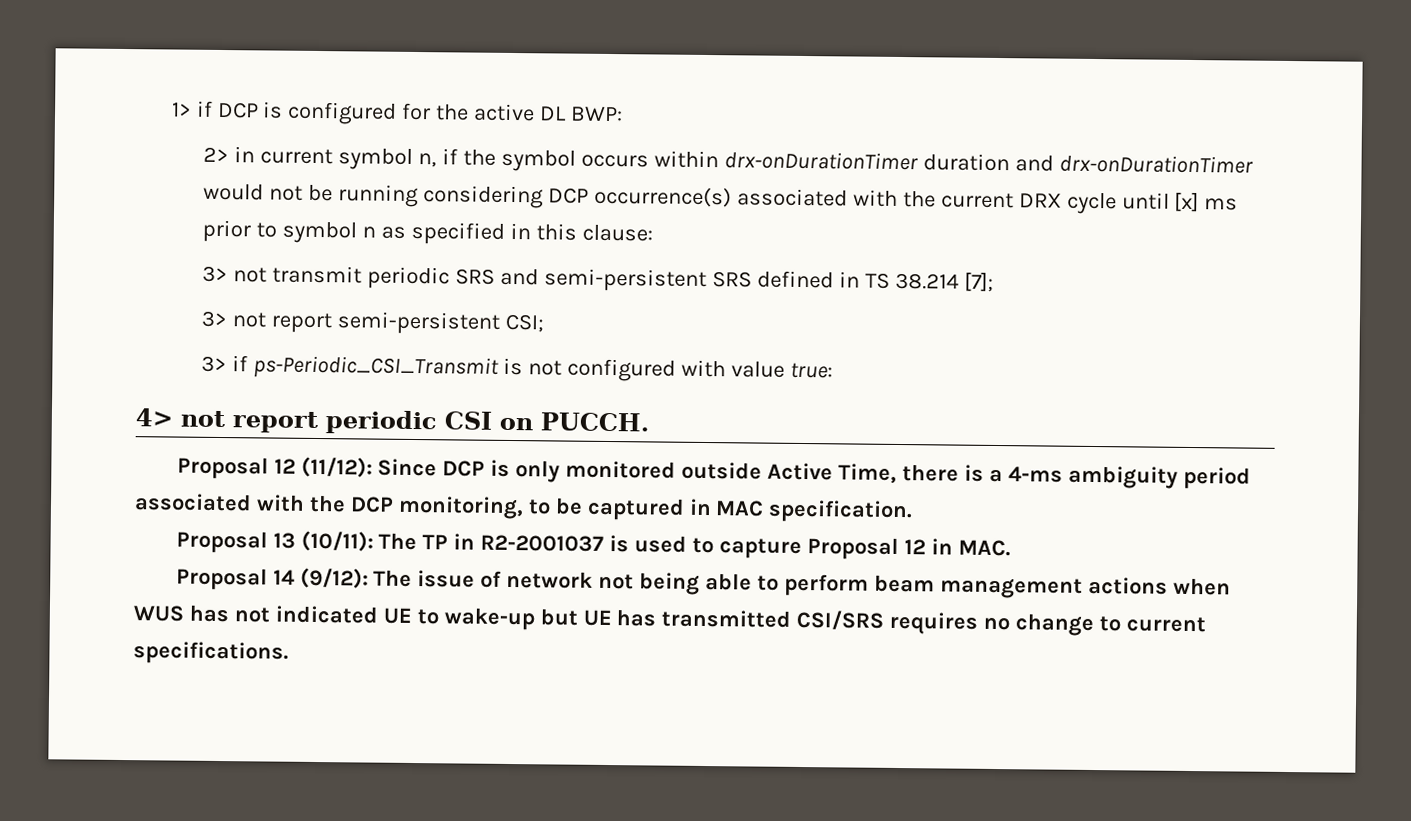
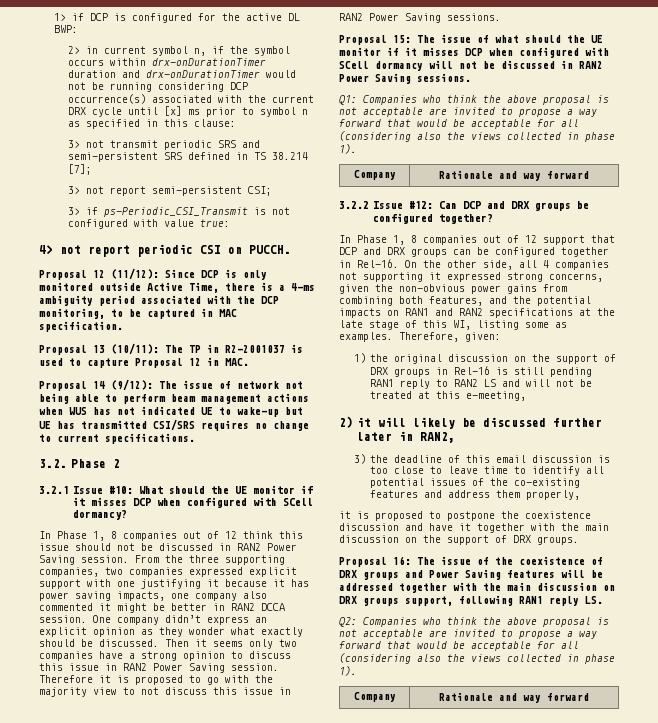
(289, 653) none -> [39,459,121,468] [39,485,314,494] [73,497,314,508] [73,510,128,520] [39,531,303,541] [39,543,297,551] [39,555,285,565] [39,567,297,577] [39,579,309,589] [39,591,267,601] [39,603,285,613] [39,615,267,625] [39,627,303,637] [39,639,297,649] [39,651,291,661] [39,663,279,673] [39,675,273,685] [39,687,291,697] [339,13,501,23] [339,34,603,45] [339,47,609,58] [339,60,603,71] [339,73,471,84] [339,95,609,105] [339,107,597,117] [339,119,579,129] [339,131,615,142] [339,144,357,154] [353,170,396,180] [439,170,589,181] [339,201,590,211] [373,213,494,224] [339,235,615,245] [339,247,609,257] [339,259,609,270] [339,272,603,282] [339,284,567,294] [339,296,591,306] [339,308,615,318] [339,320,567,330] [339,332,501,342] [353,353,616,364] [369,366,592,377] [369,379,592,389] [369,391,526,401] [339,416,603,429] [357,431,456,443] [353,454,610,464] [369,466,604,476] [369,478,580,488] [369,490,580,500] [339,511,591,521] [339,523,609,533] [339,535,579,545] [339,556,603,567] [339,569,603,580] [339,582,615,593] [339,595,603,606] [339,617,609,627] [339,629,597,639] [339,641,579,651] [339,653,615,664] [339,666,357,676] [353,692,396,702] [439,692,589,703] // 3.2. Phase 2 // 3.2.1 Issue #10: What should the UE monitor if it misses DCP when configured with SCell dormancy? // In Phase 1, 8 companies out of 12 think this issue should not be discussed in RAN2 Power Saving session. From the three supporting companies, two companies expressed explicit support with one justifying it because it has power saving impacts, one company also commented it might be better in RAN2 DCCA session. One company didn’t express an explicit opinion as they wonder what exactly should be discussed. Then it seems only two companies have a strong opinion to discuss this issue in RAN2 Power Saving session. Therefore it is proposed to go with the majority view to not discuss this issue in RAN2 Power Saving sessions. // Proposal 15: The issue of what should the UE monitor if it misses DCP when configured with SCell dormancy will not be discussed in RAN2 Power Saving sessions. // Q1: Companies who think the above proposal is not acceptable are invited to propose a way forward that would be acceptable for all (considering also the views collected in phase 1). // Company | Rationale and way forward // 3.2.2 Issue #12: Can DCP and DRX groups be configured together? // In Phase 1, 8 companies out of 12 support that DCP and DRX groups can be configured together in Rel-16. On the other side, all 4 companies not supporting it expressed strong concerns, given the non-obvious power gains from combining both features, and the potential impacts on RAN1 and RAN2 specifications at the late stage of this WI, listing some as examples. Therefore, given: // 1) the original discussion on the support of DRX groups in Rel-16 is still pending RAN1 reply to RAN2 LS and will not be treated at this e-meeting, // 2) it will likely be discussed further later in RAN2, // 3) the deadline of this email discussion is too close to leave time to identify all potential issues of the co-existing features and address them properly, // it is proposed to postpone the coexistence discussion and have it together with the main discussion on the support of DRX groups. // Proposal 16: The issue of the coexistence of DRX groups and Power Saving features will be addressed together with the main discussion on DRX groups support, following RAN1 reply LS. // Q2: Companies who think the above proposal is not acceptable are invited to propose a way forward that would be acceptable for all (considering also the views collected in phase 1). // Company | Rationale and way forward

